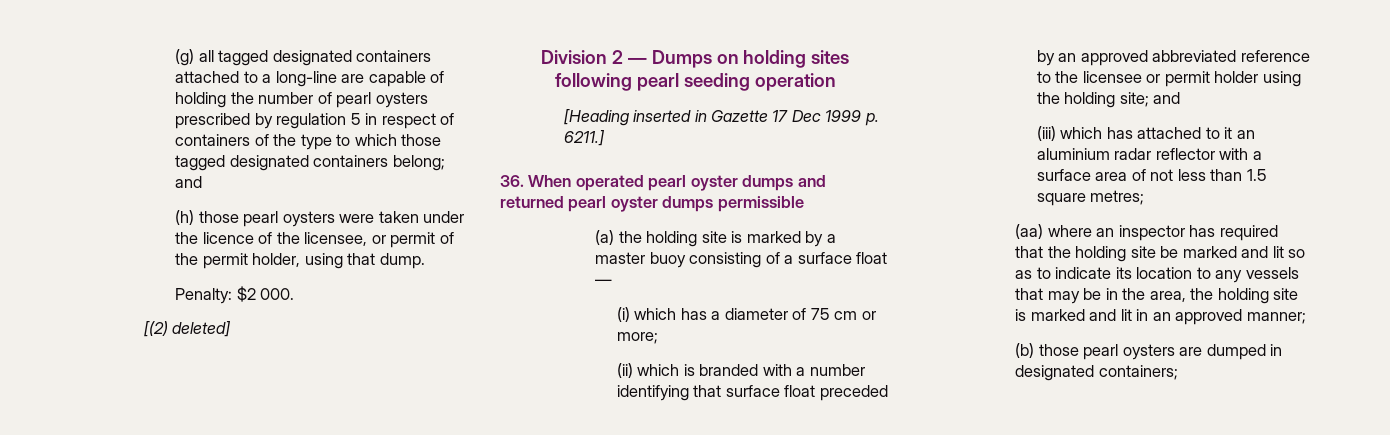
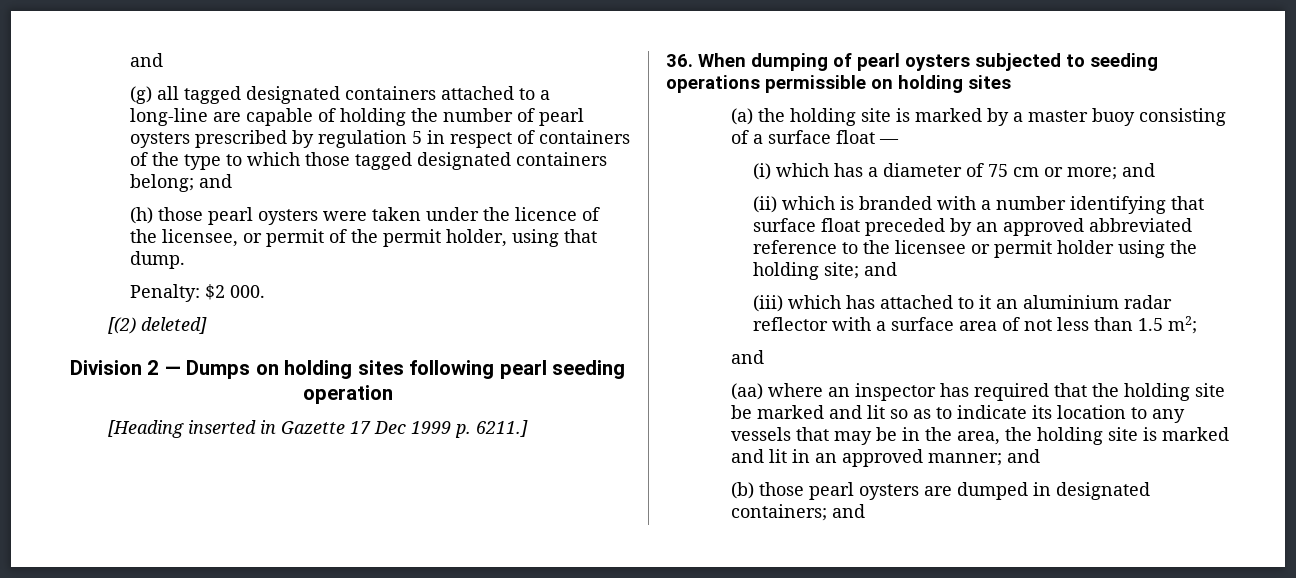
(175, 57) none -> [129,53,163,67] and //
[575,175,826,191] [500,196,804,212] operated pearl oyster dumps and returned pearl oyster dumps permissible -> [751,53,1158,71] [666,75,1011,93] dumping of pearl oysters subjected to seeding operations permissible on holding sites
(658, 338) none -> [1121,163,1155,177] and
[1037,190,1145,206] square metres; -> [1167,316,1197,334] [730,350,764,364] m2; // and
(1306, 318) none -> [1006,449,1040,463] and
(1178, 372) none -> [831,504,865,518] and

